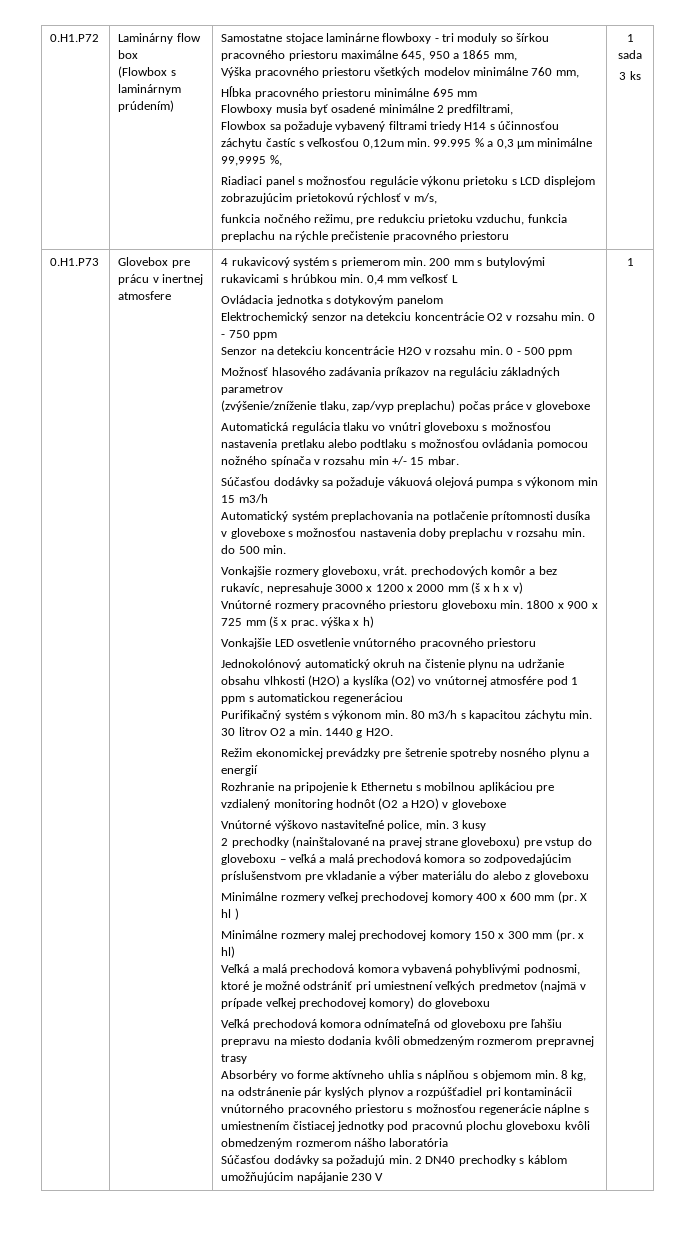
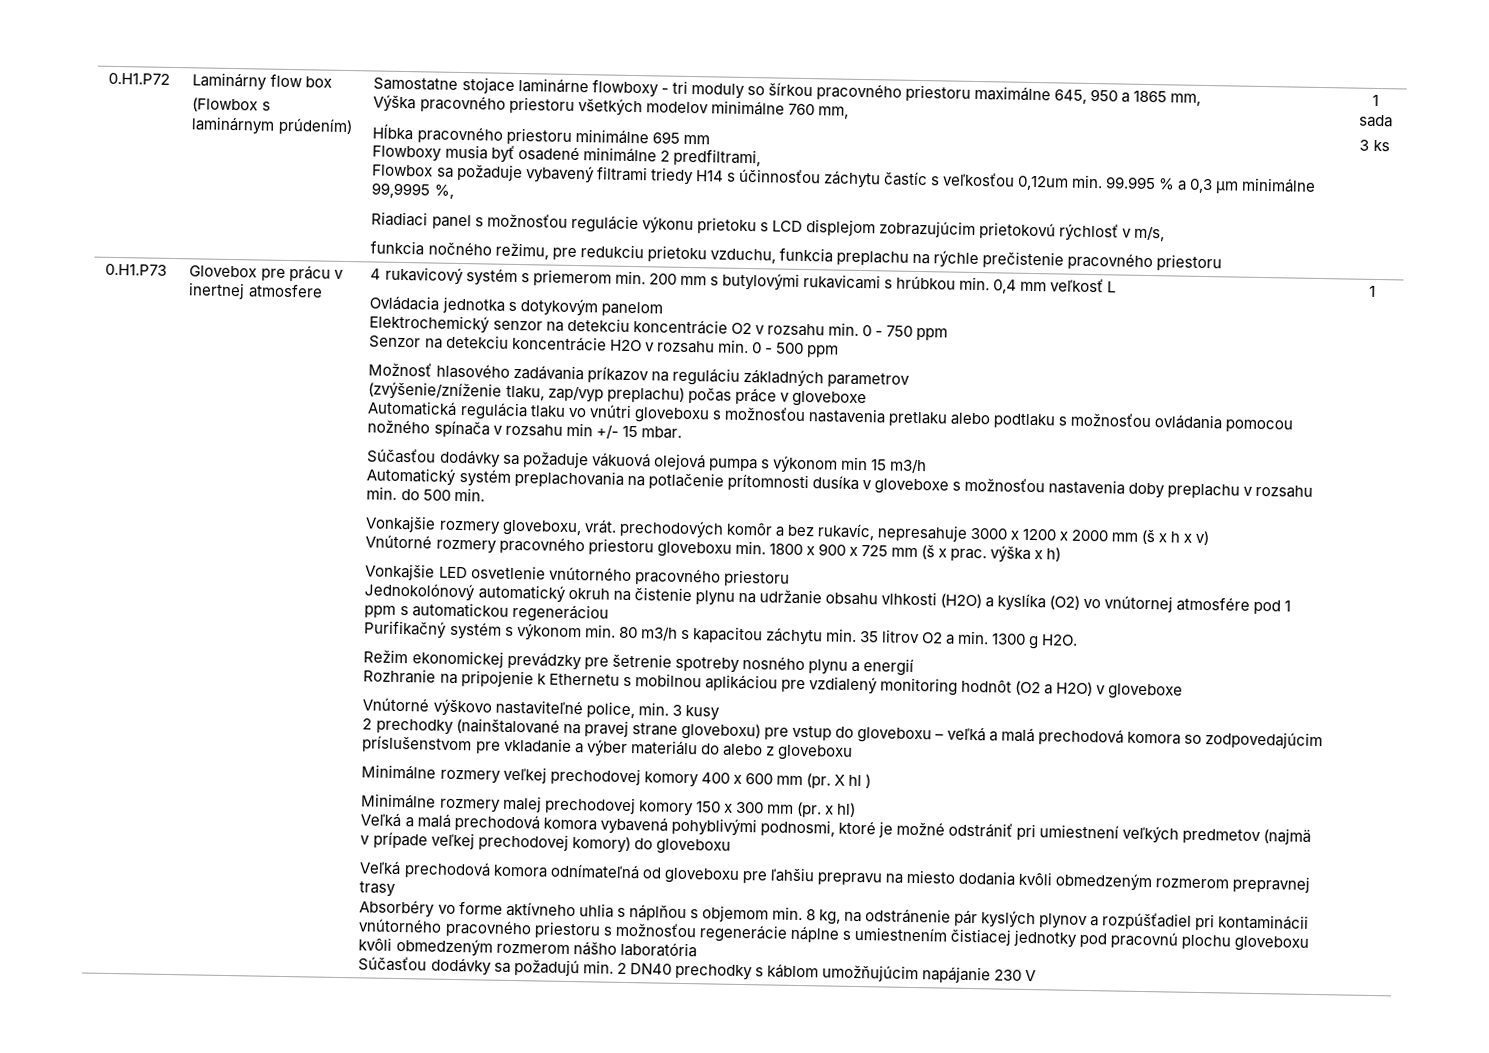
[221,728,236,736] 30 -> [860,631,880,643] 35
[325,728,354,736] 1440 -> [991,633,1027,645] 1300

